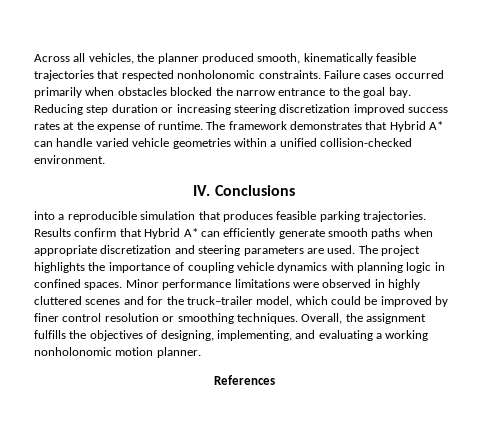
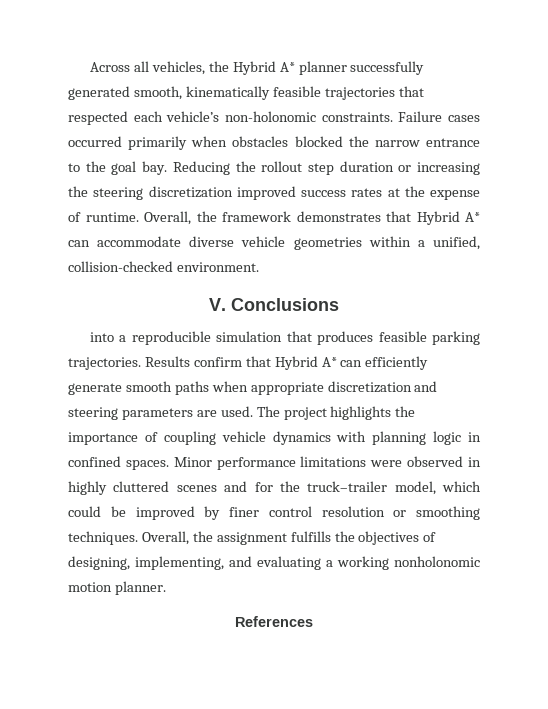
[157,53,254,64] planner produced -> [232,61,425,75] [68,86,130,100] Hybrid A* planner successfully generated
[177,70,256,79] nonholonomic -> [133,111,316,122] each vehicle’s non-holonomic
(83, 109) none -> [235,161,303,172] the rollout
(231, 109) none -> [68,186,88,197] the
[206,121,226,130] The -> [144,211,217,225] Overall, the
[56,138,129,147] handle varied -> [97,236,235,247] accommodate diverse
[279,138,317,147] unified -> [432,236,480,250] unified,
[193,185,211,196] IV. -> [209,298,226,311] V.

